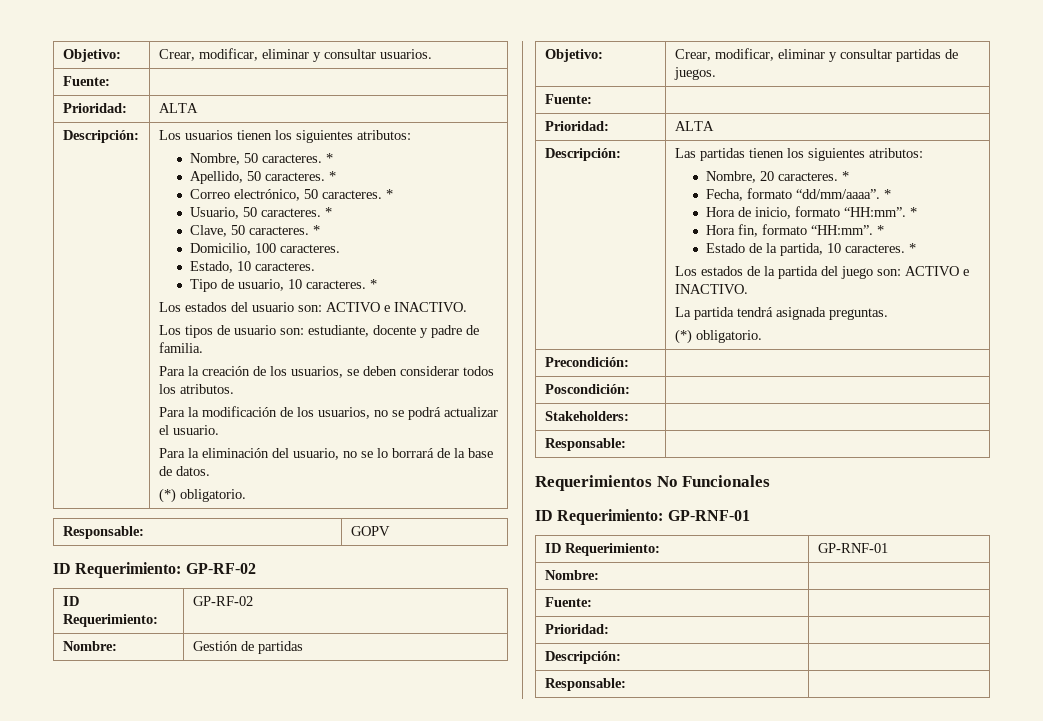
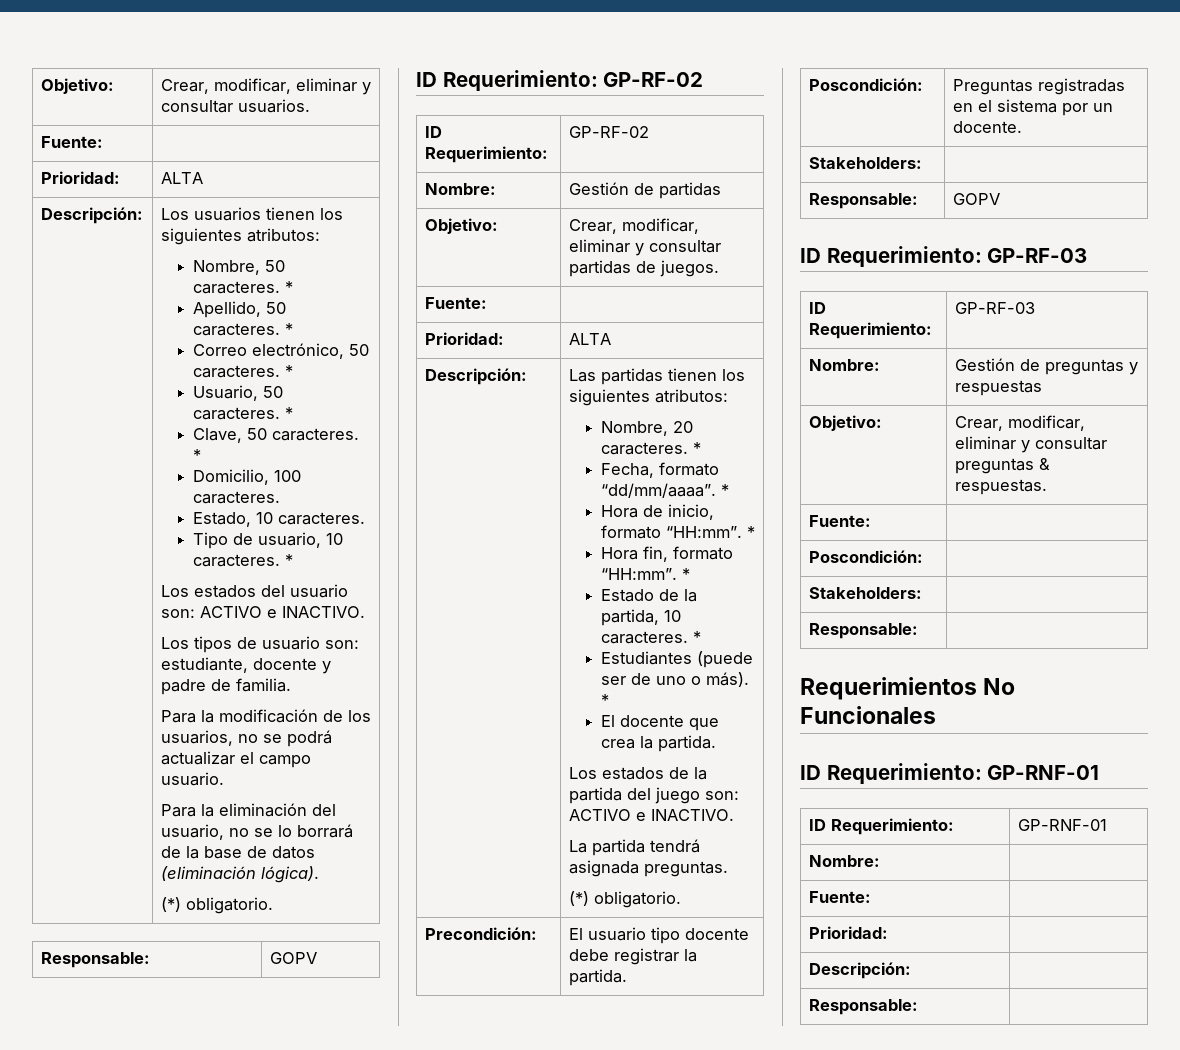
[158,366,494,378] [158,384,234,394] // Para la creación de los usuarios, se deben considerar todos los atributos. -> (291, 685) none
(169, 430) none -> [258,755,311,768] campo
[175,466,210,476] datos. -> [271,846,315,859] [160,866,319,883] datos (eliminación lógica).
(917, 248) none -> [600,651,753,668] [600,672,749,687] [600,694,609,706] [600,715,719,731] [600,735,716,752] // Estudiantes (puede ser de uno o más). * // El docente que crea la partida.
(629, 362) none -> [568,927,749,944] [568,948,697,965] [568,969,627,986] [808,78,923,91] [952,78,1125,95] [952,99,1113,116] [952,121,1022,133] [808,157,922,169] [808,193,918,209] [952,193,1000,205] [800,246,1088,267] [808,302,826,314] [808,322,932,339] [954,302,1035,314] [808,359,880,371] [954,358,1138,375] [954,380,1042,396] [808,415,882,431] [954,415,1085,431] [954,436,1107,453] [954,458,1050,474] [954,479,1047,495] [808,515,871,527] | El usuario tipo docente debe registrar la partida. // Poscondición: | Preguntas registradas en el sistema por un docente. // Stakeholders: | // Responsable: | GOPV // ID Requerimiento: GP-RF-03 // ID Requerimiento: | GP-RF-03 // Nombre: | Gestión de preguntas y respuestas // Objetivo: | Crear, modificar, eliminar y consultar preguntas & respuestas. // Fuente:

